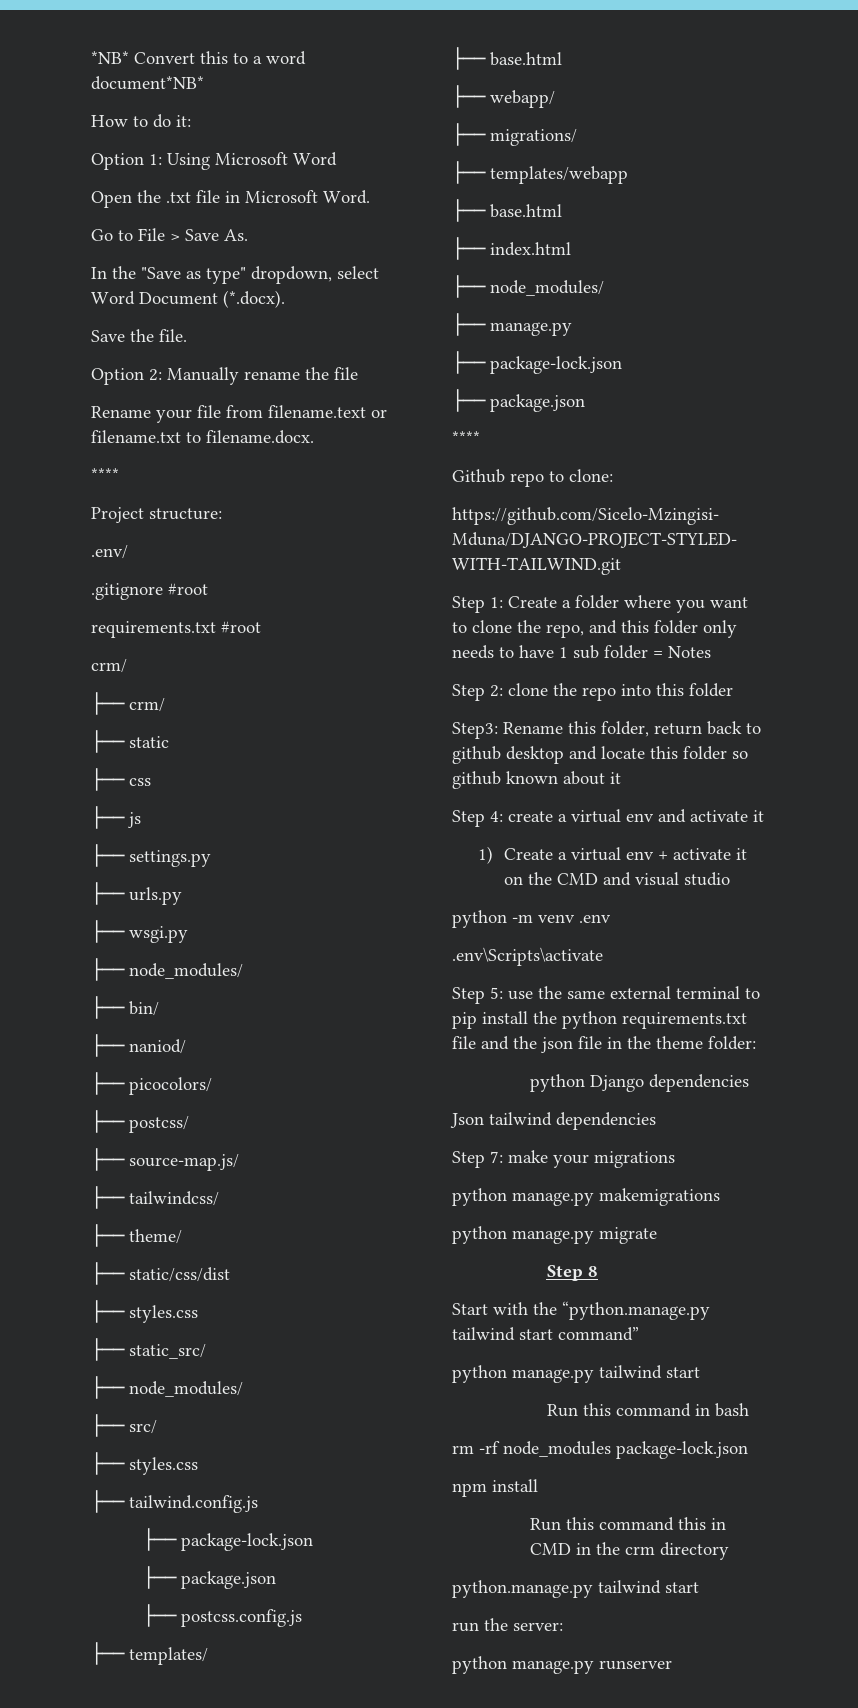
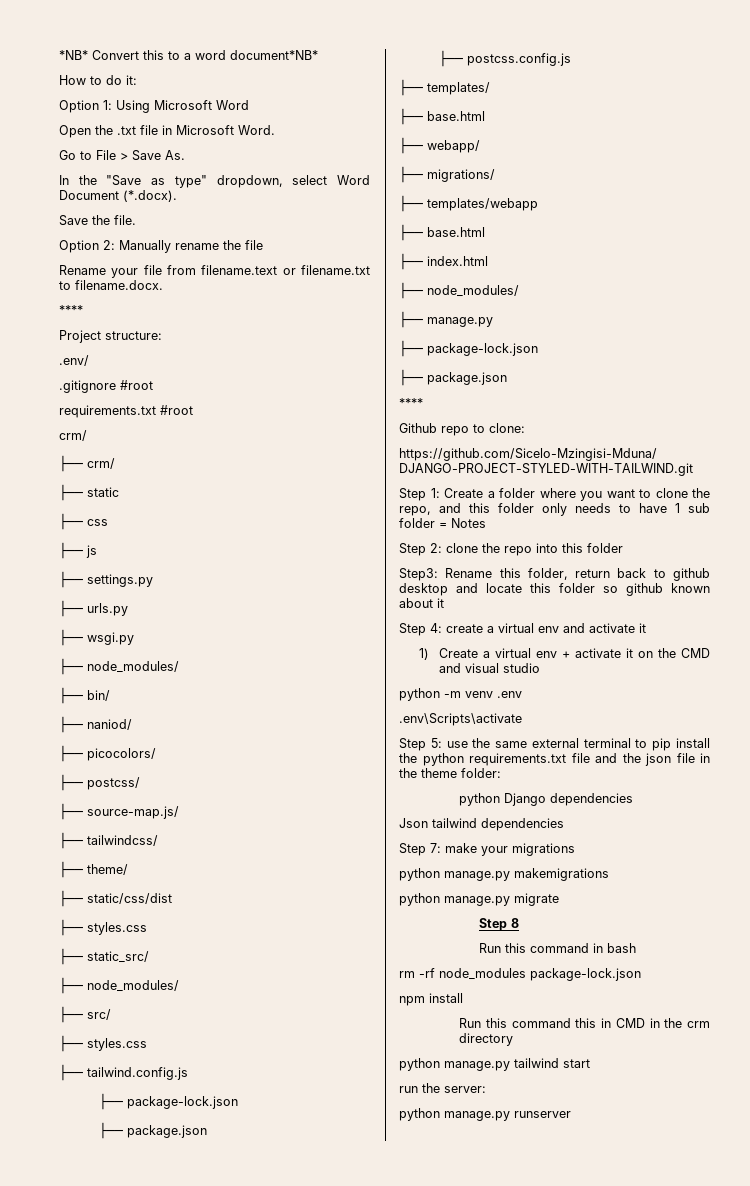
[452,1301,710,1320] [452,1327,639,1341] [452,1365,700,1383] // Start with the “python.manage.py tailwind start command” // python manage.py tailwind start -> (520, 923) none
[452,1580,593,1598] python.manage.py -> [399,1058,510,1071] python manage.py

